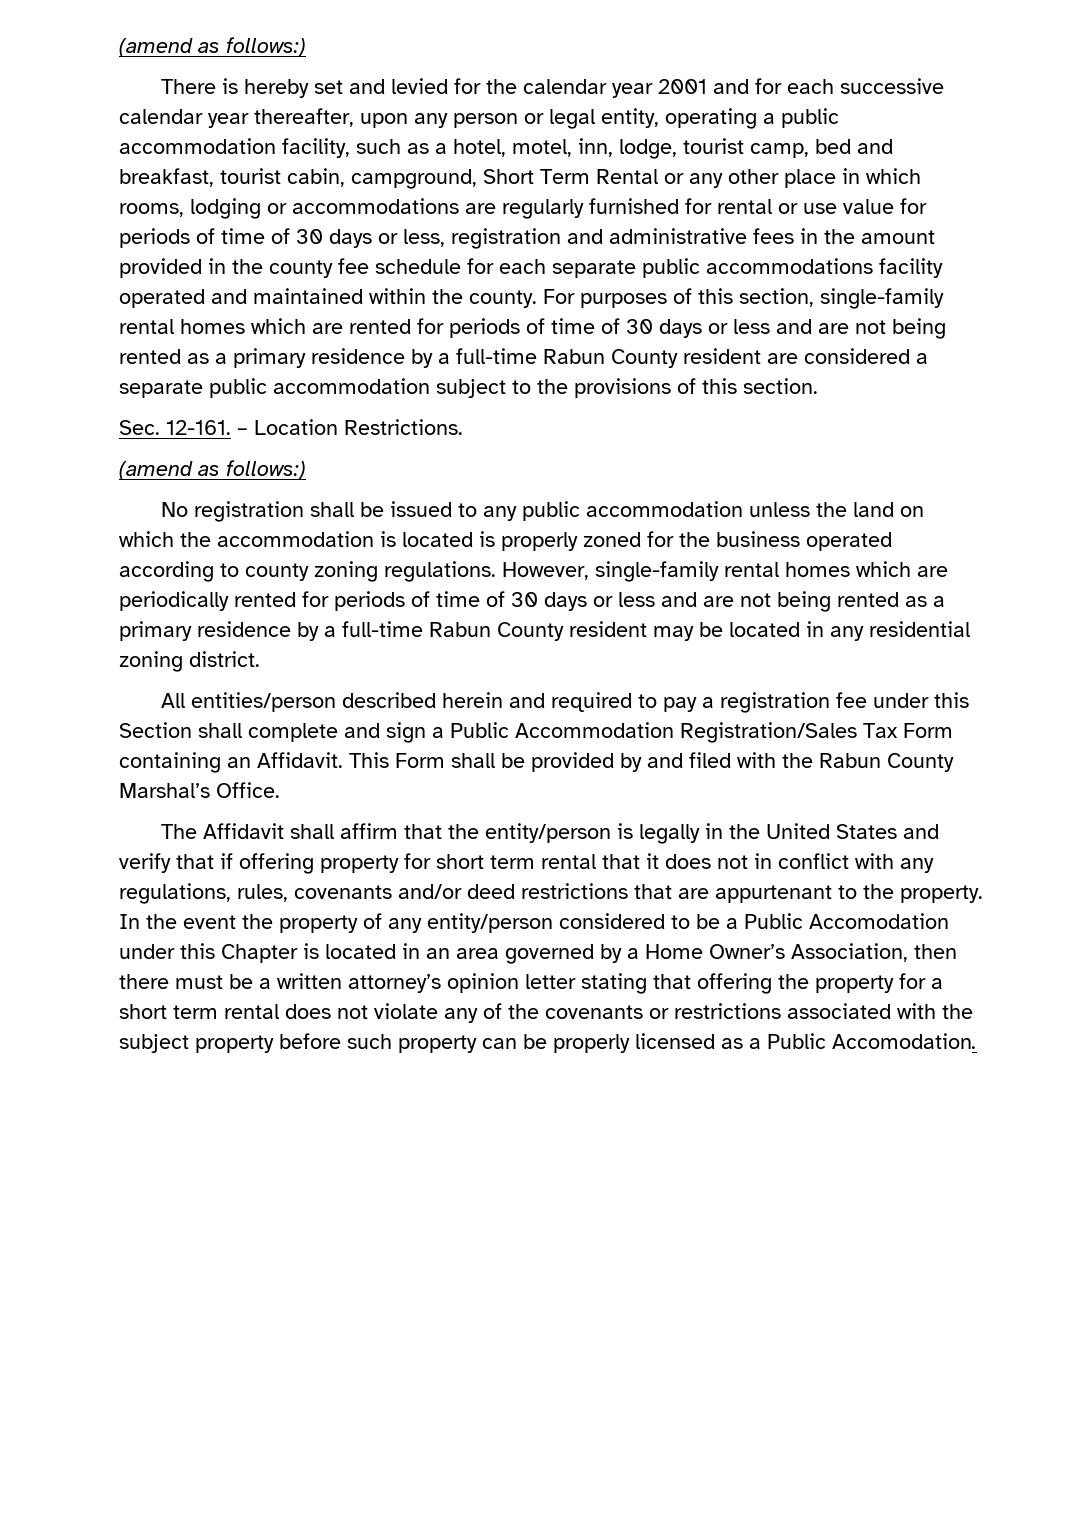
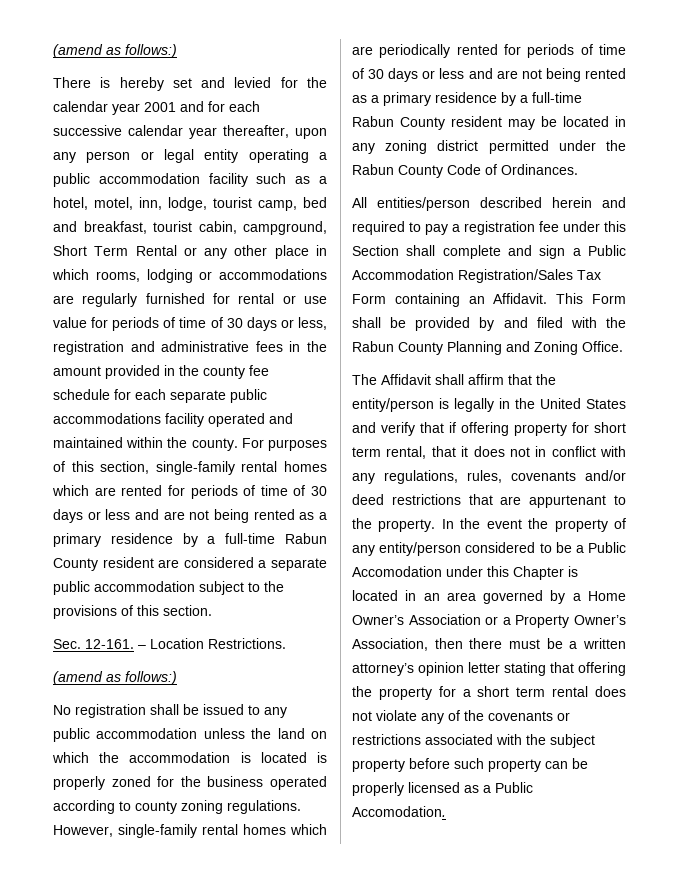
[601,108,659,128] entity, -> [204,149,239,163] entity
[282,138,350,158] facility, -> [208,173,248,187] facility
[869,621,970,637] [119,651,260,672] residential zoning district. -> [385,140,626,154] [352,164,578,178] zoning district permitted under the Rabun County Code of Ordinances.
[119,783,210,798] Marshal’s -> [447,341,578,355] Planning and Zoning
[541,854,596,869] rental -> [386,446,427,459] rental,
(785, 951) none -> [408,614,626,628] Association or a Property Owner’s

